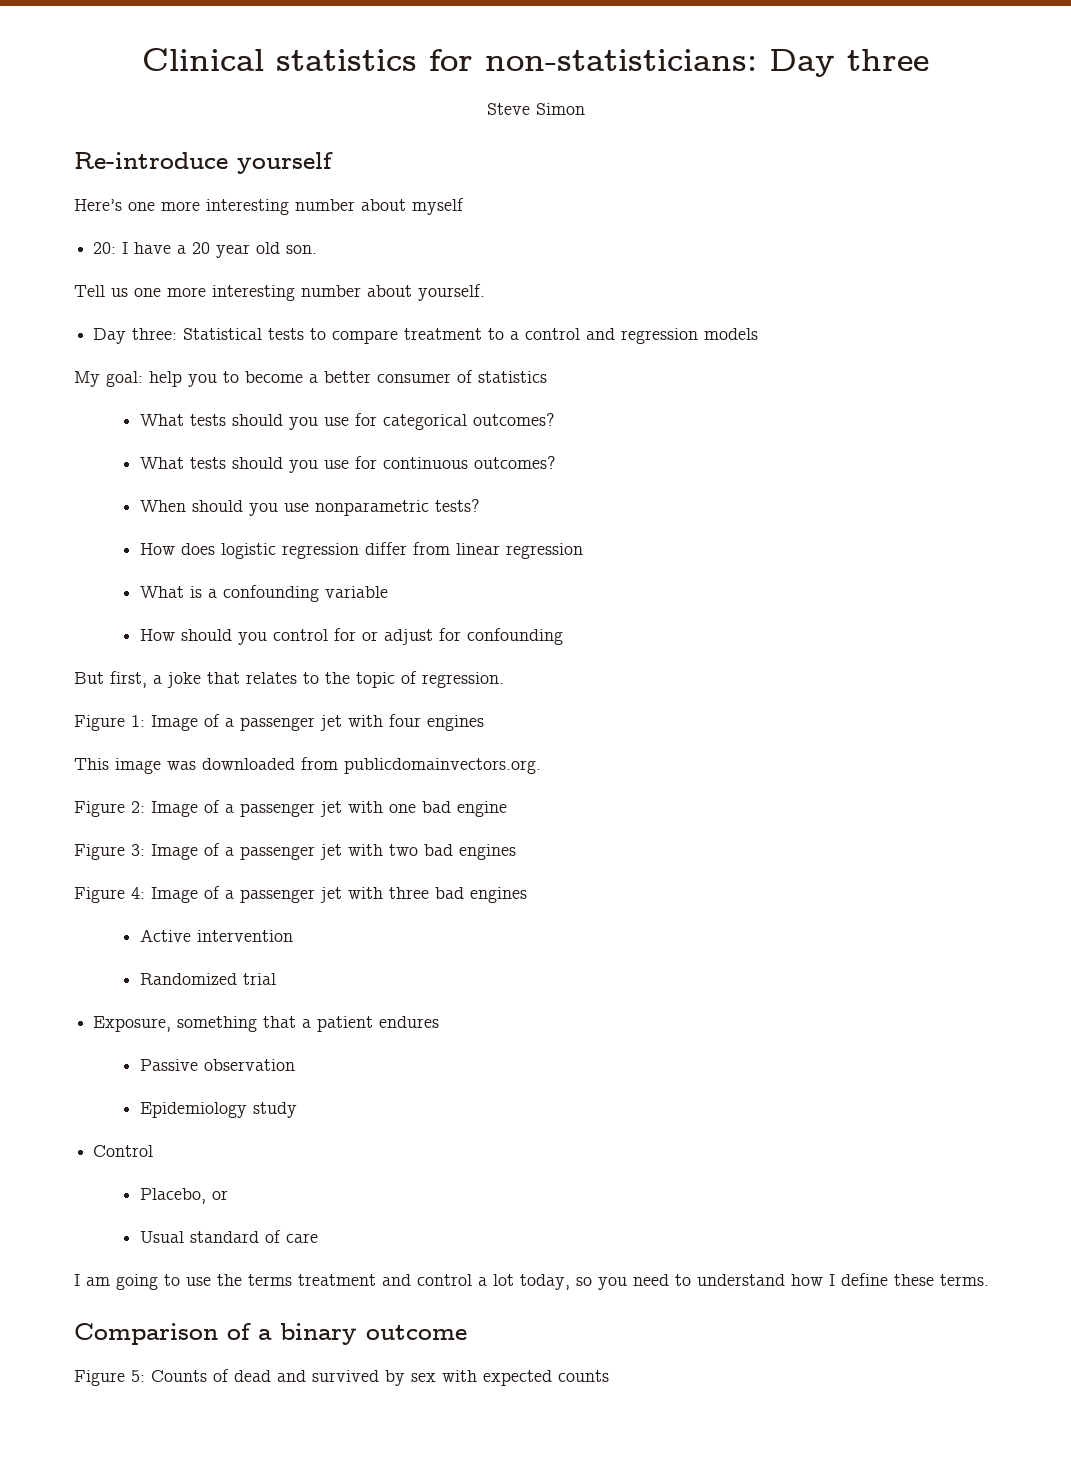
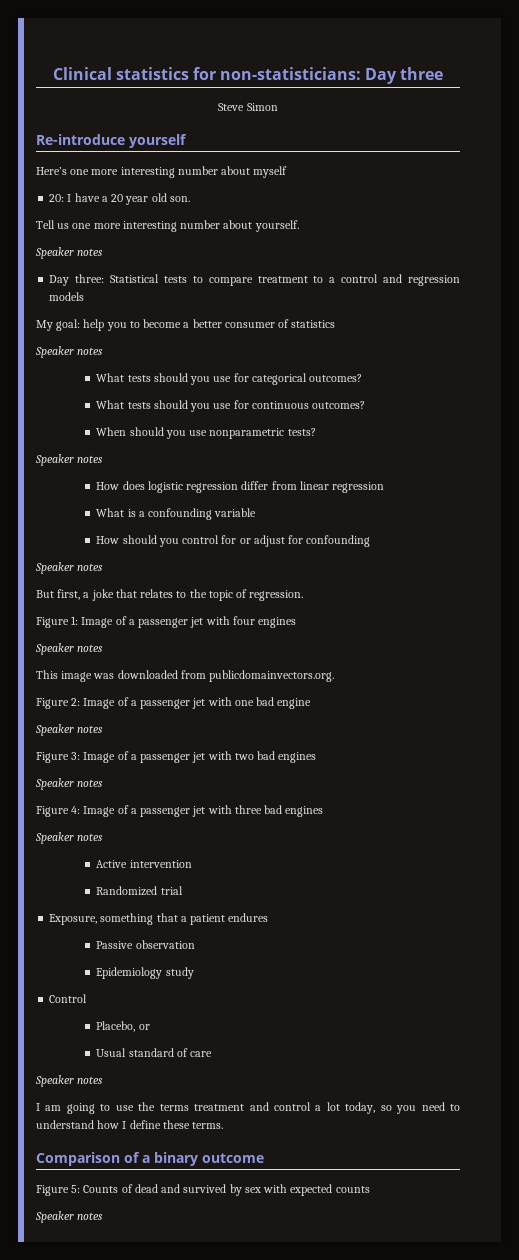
(485, 292) none -> [35,247,104,259] // Speaker notes
(547, 377) none -> [35,346,104,358] // Speaker notes
(480, 505) none -> [35,454,104,466] // Speaker notes
(563, 636) none -> [35,562,104,574] // Speaker notes
(484, 723) none -> [35,643,104,655] // Speaker notes
(507, 809) none -> [35,724,104,736] // Speaker notes
(516, 852) none -> [35,778,104,790] // Speaker notes
(527, 895) none -> [35,832,104,844] // Speaker notes
(318, 1238) none -> [35,1075,104,1087] // Speaker notes
(609, 1376) none -> [35,1211,104,1223] // Speaker notes

